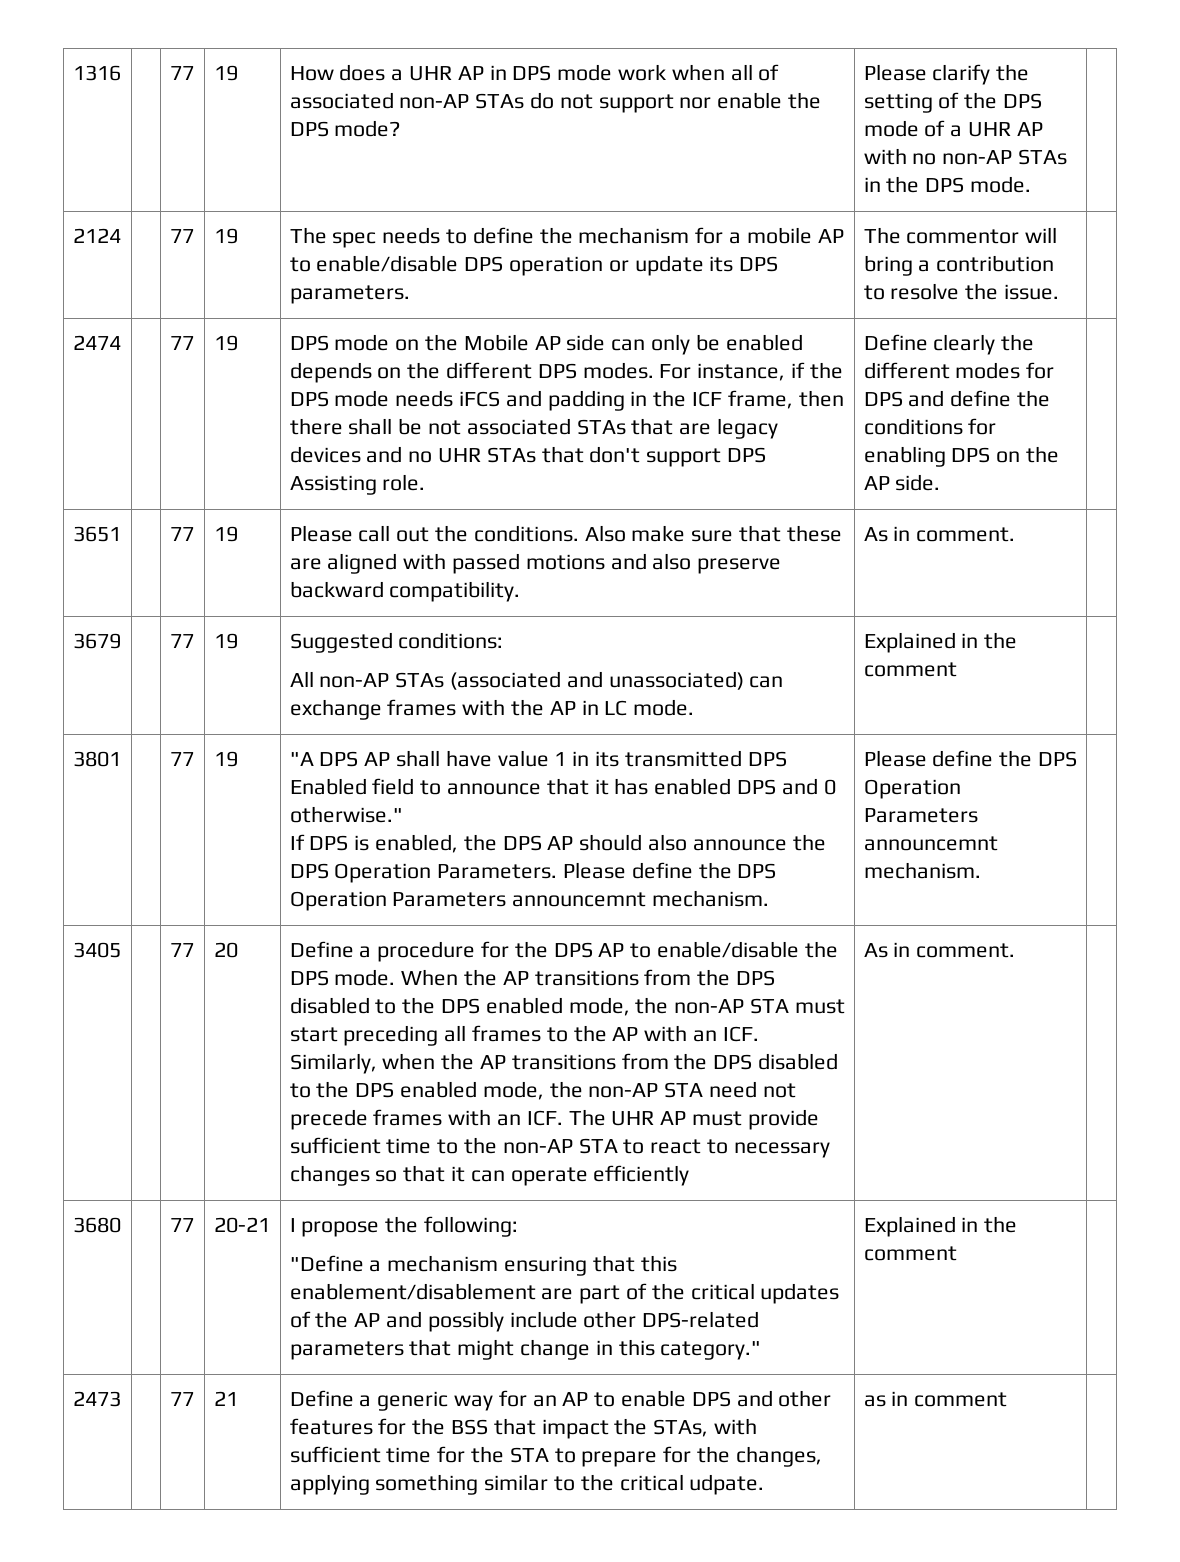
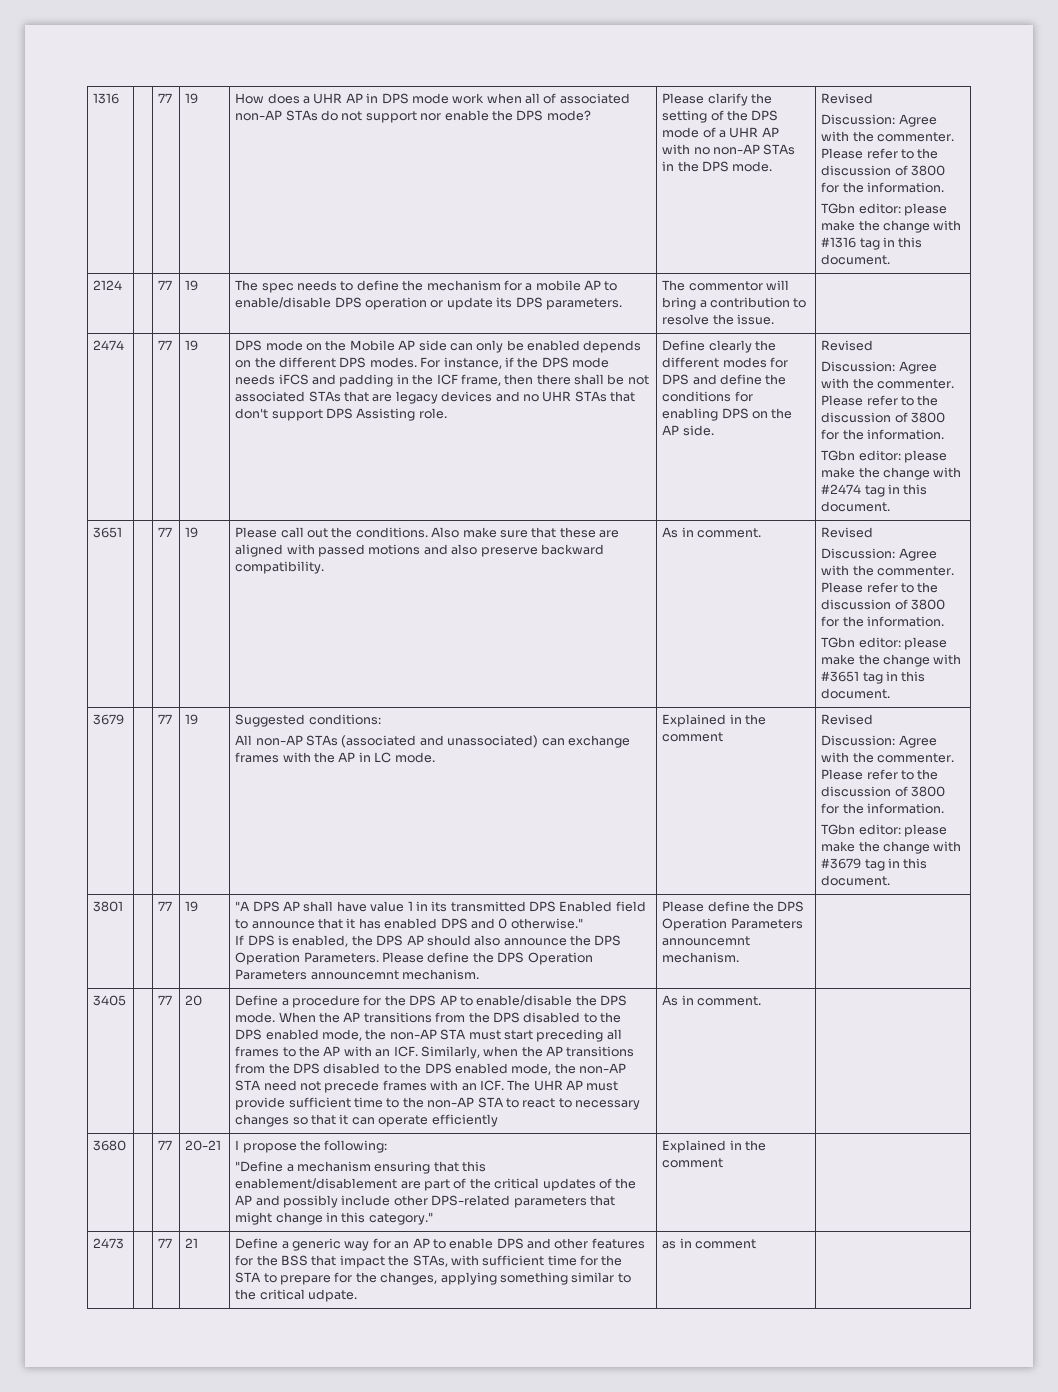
(1031, 184) none -> [821,93,874,104] [821,114,937,127] [821,131,955,142] [821,148,939,159] [821,165,946,176] [821,182,945,193] [821,203,948,216] [821,220,962,233] [821,237,923,250] [821,254,891,265] Revised // Discussion: Agree with the commenter. Please refer to the discussion of 3800 for the information. // TGbn editor: please make the change with #1316 tag in this document.
(941, 482) none -> [821,340,874,351] [821,361,937,374] [821,378,955,389] [821,395,939,406] [821,412,946,423] [821,429,945,440] [821,450,948,463] [821,467,962,480] [821,484,928,497] [821,501,891,512] Revised // Discussion: Agree with the commenter. Please refer to the discussion of 3800 for the information. // TGbn editor: please make the change with #2474 tag in this document.
(1016, 534) none -> [821,527,874,538] [821,548,937,561] [821,565,955,576] [821,582,939,593] [821,599,946,610] [821,616,945,627] [821,637,948,650] [821,654,962,667] [821,671,926,684] [821,688,891,699] Revised // Discussion: Agree with the commenter. Please refer to the discussion of 3800 for the information. // TGbn editor: please make the change with #3651 tag in this document.
(957, 669) none -> [821,714,874,725] [821,735,937,748] [821,752,955,763] [821,769,939,780] [821,786,946,797] [821,803,945,814] [821,824,948,837] [821,841,962,854] [821,858,928,871] [821,875,891,886] Revised // Discussion: Agree with the commenter. Please refer to the discussion of 3800 for the information. // TGbn editor: please make the change with #3679 tag in this document.

